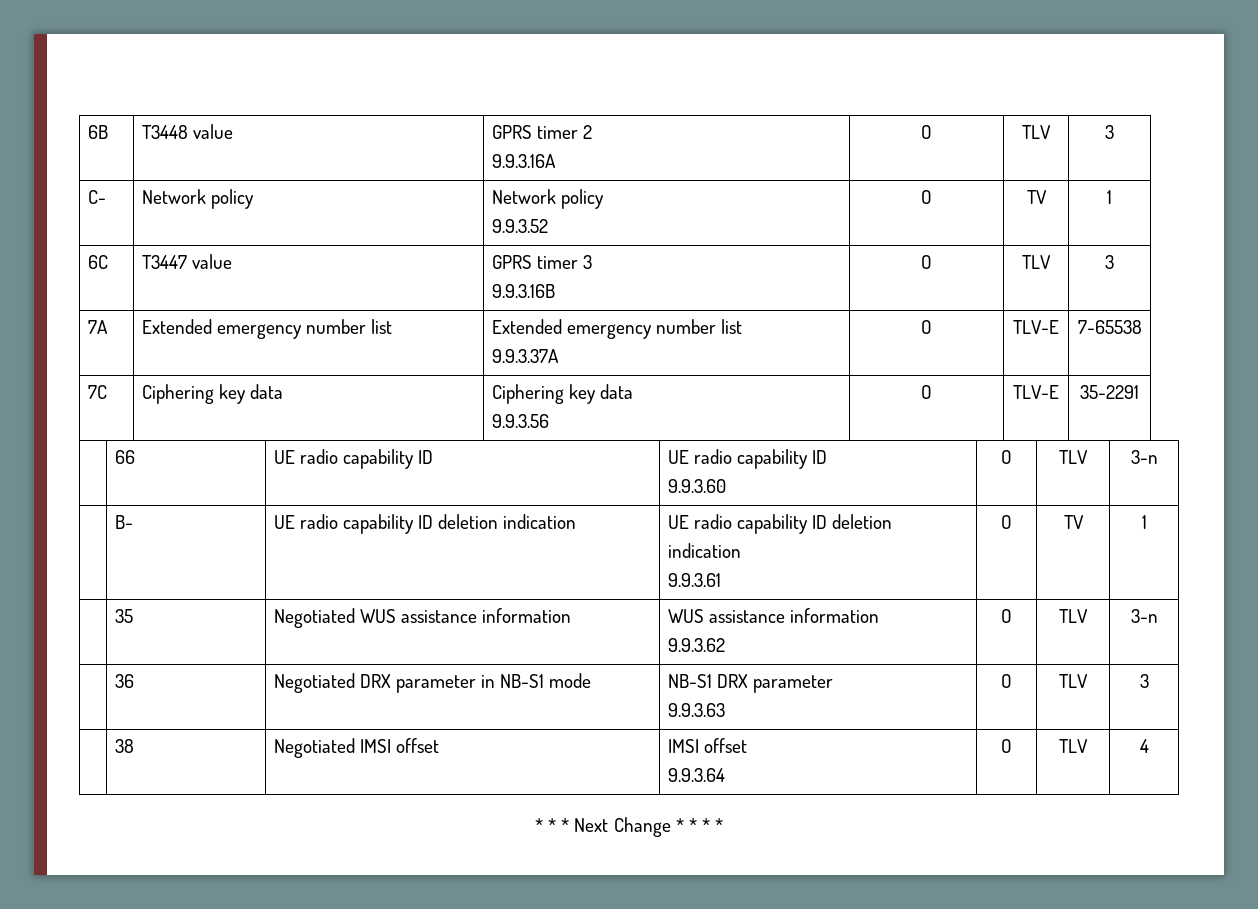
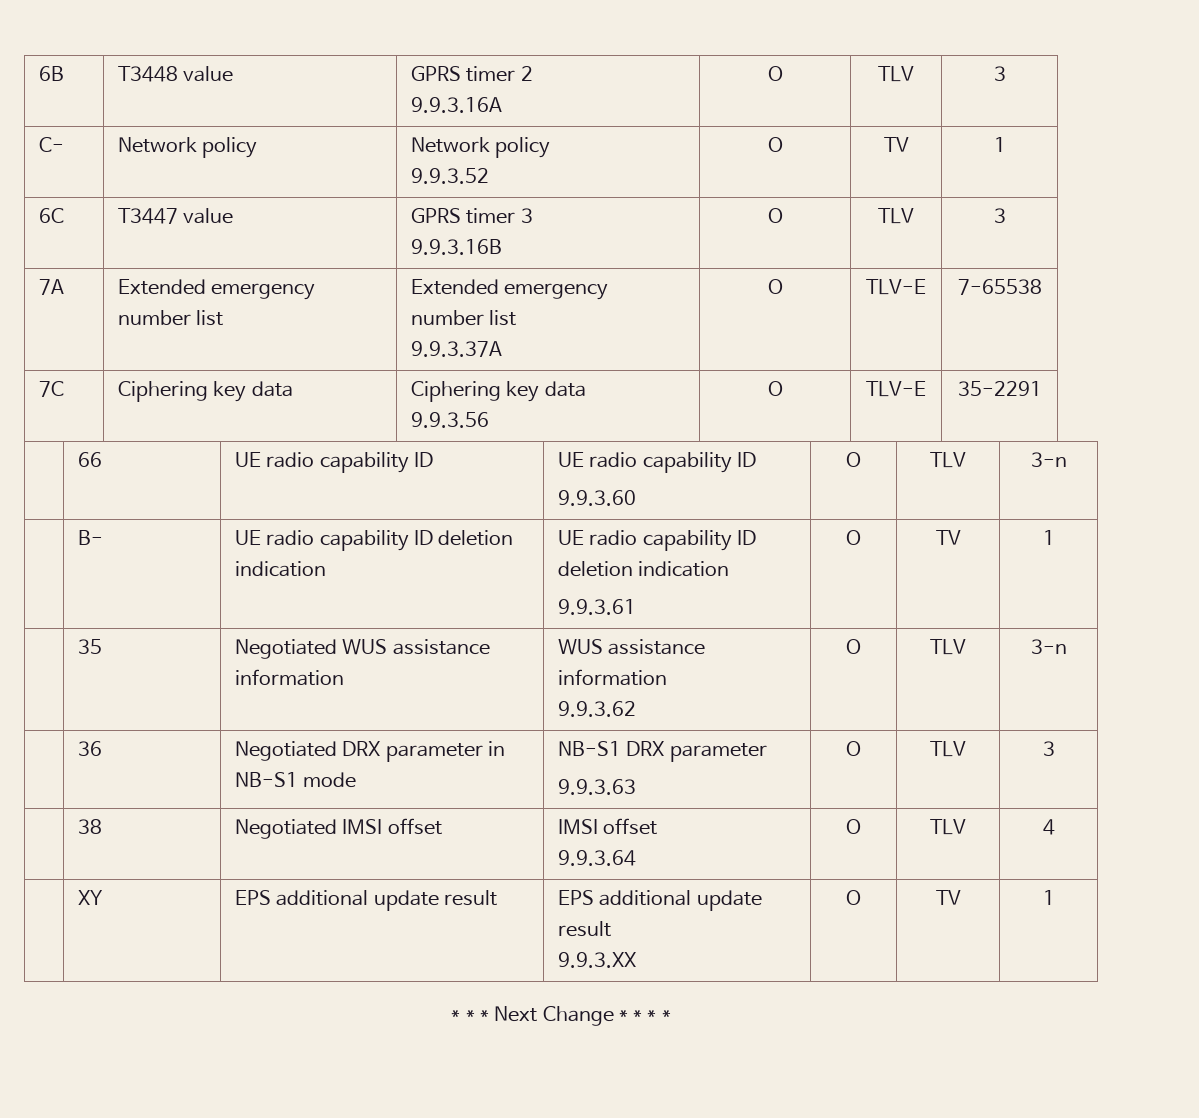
(1149, 746) none -> [78,890,104,905] [235,890,497,911] [558,890,762,911] [558,921,612,937] [558,952,637,968] [846,890,861,905] [935,890,961,905] [1042,890,1055,905] // | XY | EPS additional update result | EPS additional update result // 9.9.3.XX | O | TV | 1

